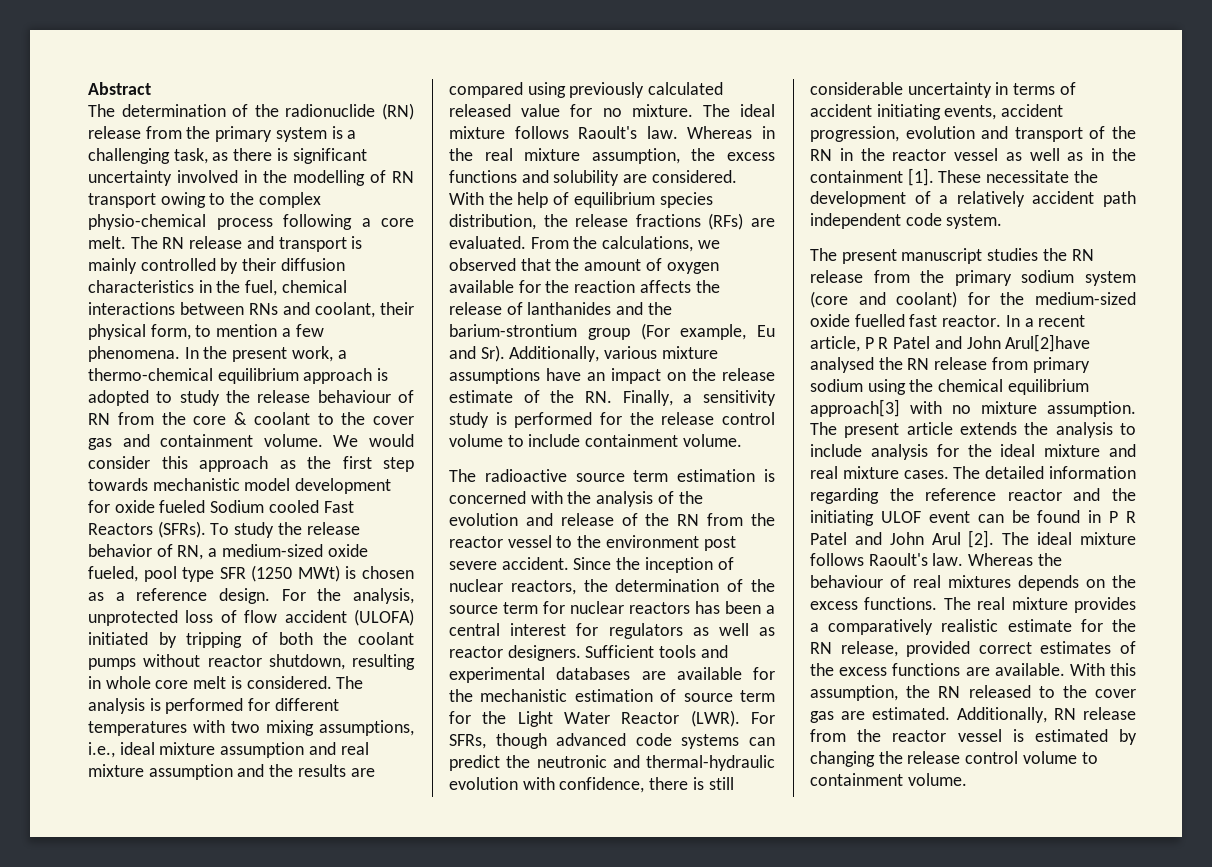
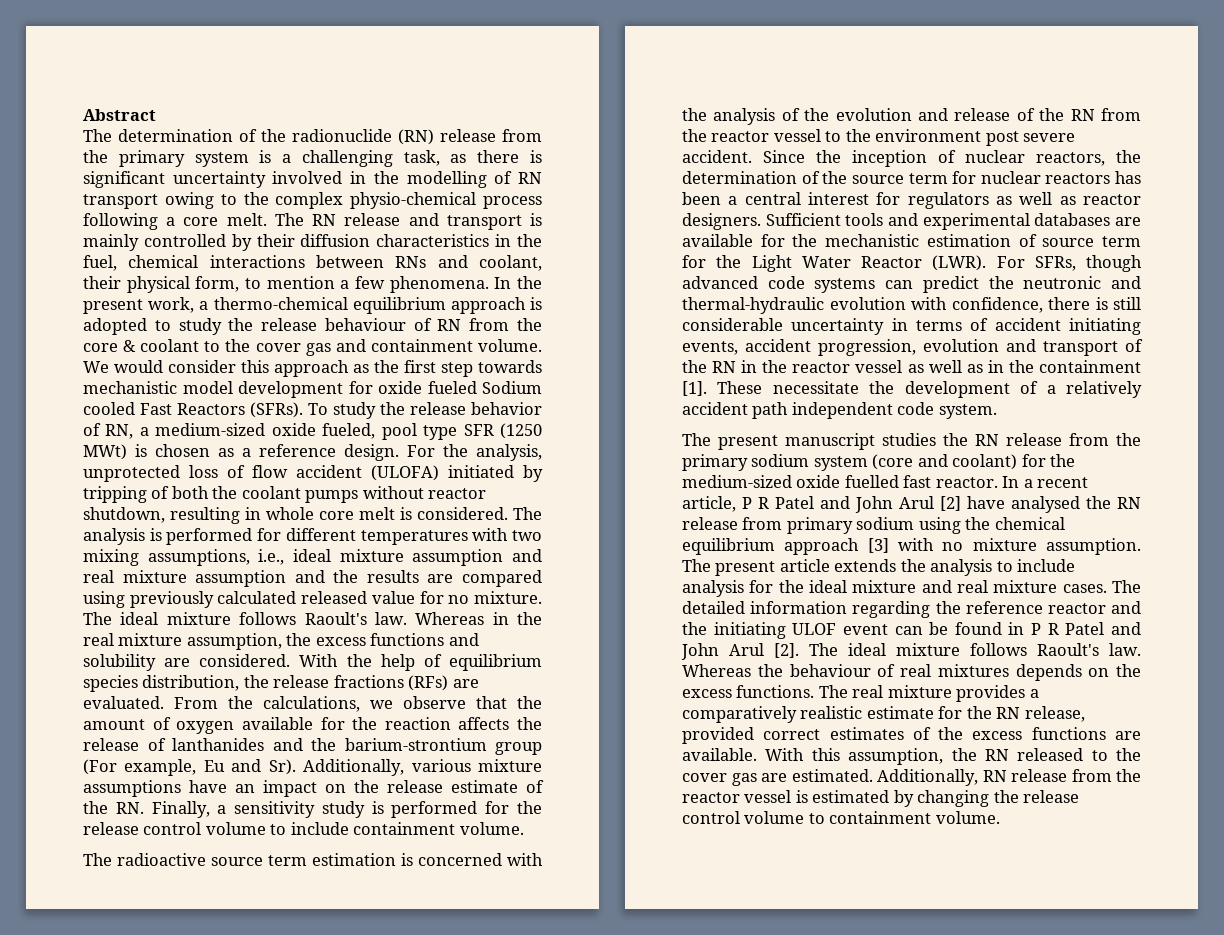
[449,258,516,271] observed -> [403,696,466,709] observe
[1005,334,1091,352] Arul[2]have -> [899,496,1005,511] Arul [2] have
[810,399,900,417] approach[3] -> [784,538,889,555] approach [3]

